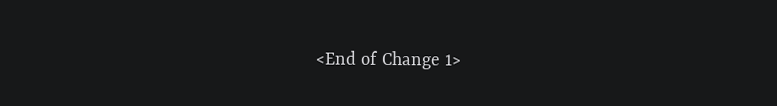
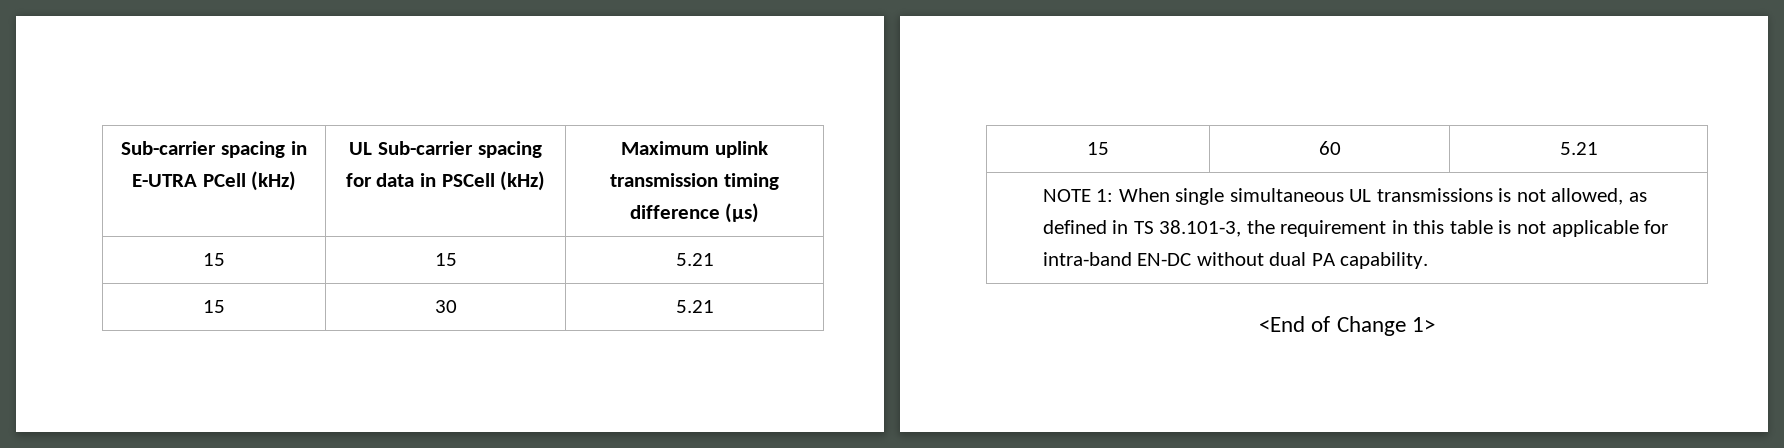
(315, 57) none -> [121,141,307,158] [131,171,297,191] [349,141,542,158] [345,171,546,191] [621,141,768,158] [610,173,779,190] [629,203,760,223] [203,253,225,266] [434,253,457,266] [675,253,714,266] [203,300,225,313] [434,300,457,313] [675,300,714,313] [1087,142,1109,155] [1318,141,1341,155] [1559,142,1598,155] [1042,188,1648,205] [1042,220,1669,237] [1042,252,1429,269] Sub-carrier spacing in E-UTRA PCell (kHz) | UL Sub-carrier spacing for data in PSCell (kHz) | Maximum uplink transmission timing difference (µs) // 15 | 15 | 5.21 // 15 | 30 | 5.21 // 15 | 60 | 5.21 // NOTE 1: When single simultaneous UL transmissions is not allowed, as defined in TS 38.101-3, the requirement in this table is not applicable for intra-band EN-DC without dual PA capability. //

